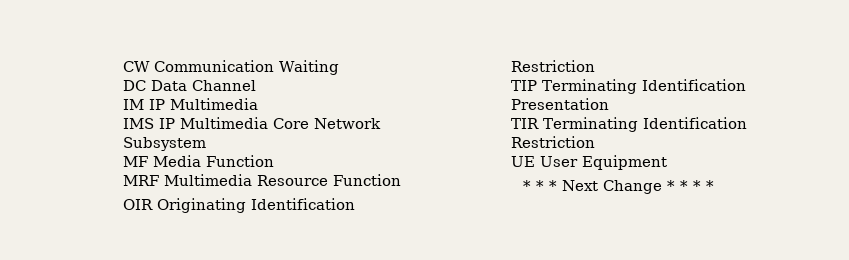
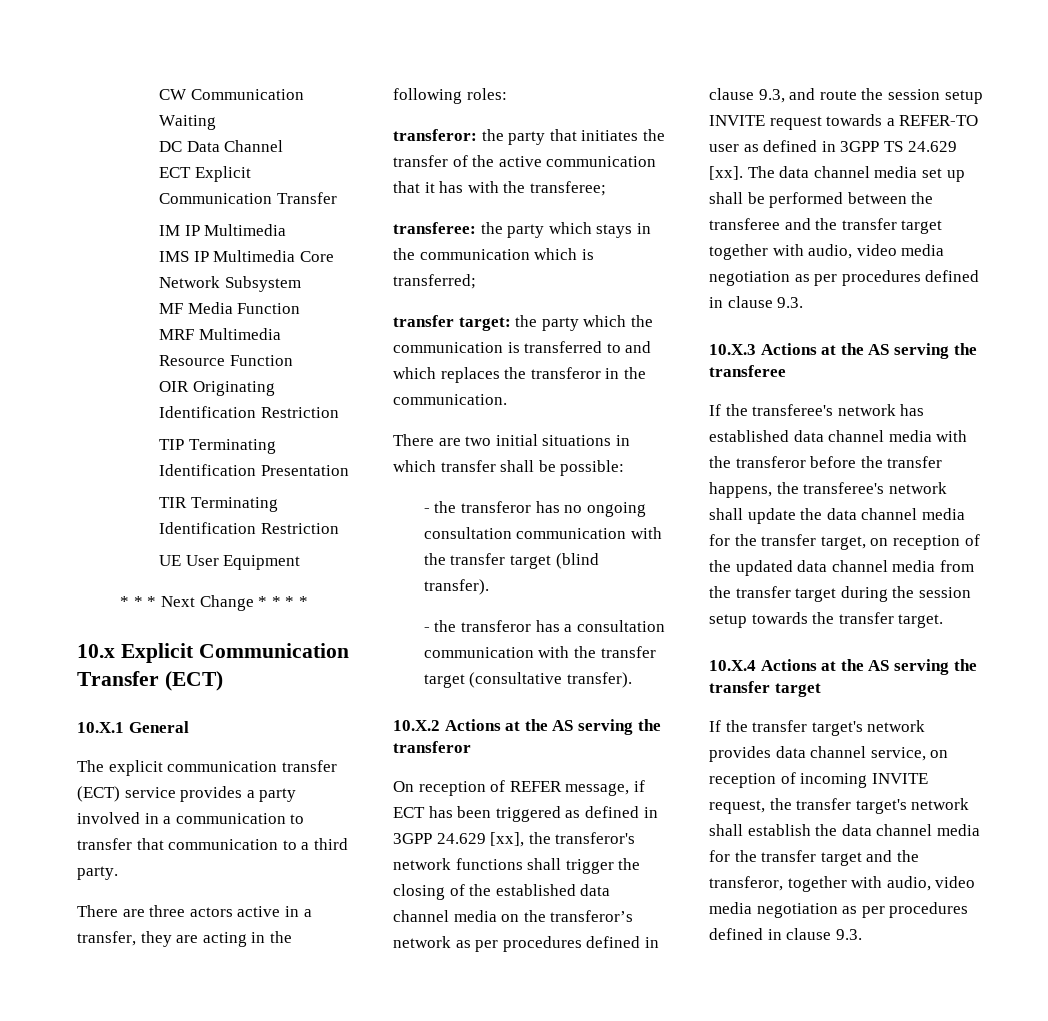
(257, 85) none -> [159,166,251,182] [159,192,337,204] // ECT Explicit Communication Transfer
(714, 185) none -> [77,643,349,663] [77,671,223,691] [77,721,189,733] [77,760,337,776] [77,786,297,802] [77,812,305,824] [77,838,348,850] [77,866,118,880] [77,905,312,917] [77,931,292,947] [393,88,507,104] [393,129,665,145] [393,155,657,167] [393,181,606,196] [393,222,651,238] [393,248,594,260] [393,274,476,289] [393,315,653,331] [393,341,652,353] [393,367,646,383] [393,394,507,405] [393,434,630,446] [393,460,625,476] [423,501,646,517] [423,527,663,539] [423,553,599,569] [423,579,489,595] [423,620,665,632] [423,646,656,658] [423,672,633,688] [393,719,661,735] [393,741,471,753] [393,780,645,796] [393,806,658,822] [393,832,636,847] [393,858,641,874] [393,884,611,900] [393,910,634,922] [393,936,659,952] [709,88,983,104] [709,114,979,130] [709,140,957,152] [709,166,965,182] [709,192,934,208] [709,218,943,234] [709,244,945,260] [709,270,980,286] [709,296,804,308] [709,343,977,359] [709,365,786,377] [709,404,925,416] [709,430,968,442] [709,456,943,468] [709,482,947,498] [709,508,965,524] [709,534,980,550] [709,560,974,576] [709,586,971,602] [709,612,944,628] [709,659,977,675] [709,681,821,697] [709,720,926,736] [709,746,949,762] [709,772,928,788] [709,798,970,814] [709,824,980,836] [709,850,919,866] [709,876,976,892] [709,902,969,918] [709,928,862,940] // 10.x Explicit Communication Transfer (ECT) // 10.X.1 General // The explicit communication transfer (ECT) service provides a party involved in a communication to transfer that communication to a third party. // There are three actors active in a transfer, they are acting in the following roles: // transferor: the party that initiates the transfer of the active communication that it has with the transferee; // transferee: the party which stays in the communication which is transferred; // transfer target: the party which the communication is transferred to and which replaces the transferor in the communication. // There are two initial situations in which transfer shall be possible: // - the transferor has no ongoing consultation communication with the transfer target (blind transfer). // - the transferor has a consultation communication with the transfer target (consultative transfer). // 10.X.2 Actions at the AS serving the transferor // On reception of REFER message, if ECT has been triggered as defined in 3GPP 24.629 [xx], the transferor's network functions shall trigger the closing of the established data channel media on the transferor’s network as per procedures defined in clause 9.3, and route the session setup INVITE request towards a REFER-TO user as defined in 3GPP TS 24.629 [xx]. The data channel media set up shall be performed between the transferee and the transfer target together with audio, video media negotiation as per procedures defined in clause 9.3. // 10.X.3 Actions at the AS serving the transferee // If the transferee's network has established data channel media with the transferor before the transfer happens, the transferee's network shall update the data channel media for the transfer target, on reception of the updated data channel media from the transfer target during the session setup towards the transfer target. // 10.X.4 Actions at the AS serving the transfer target // If the transfer target's network provides data channel service, on reception of incoming INVITE request, the transfer target's network shall establish the data channel media for the transfer target and the transferor, together with audio, video media negotiation as per procedures defined in clause 9.3.

